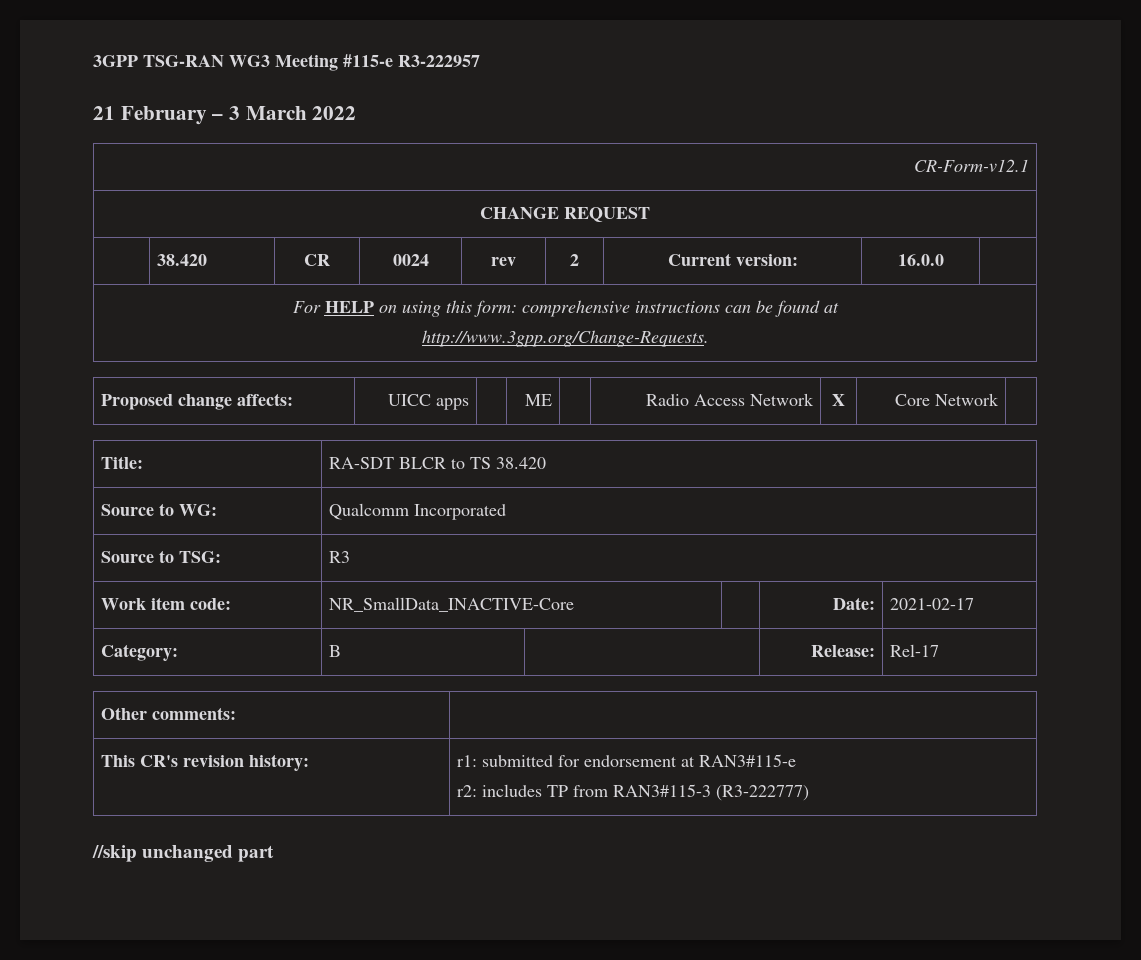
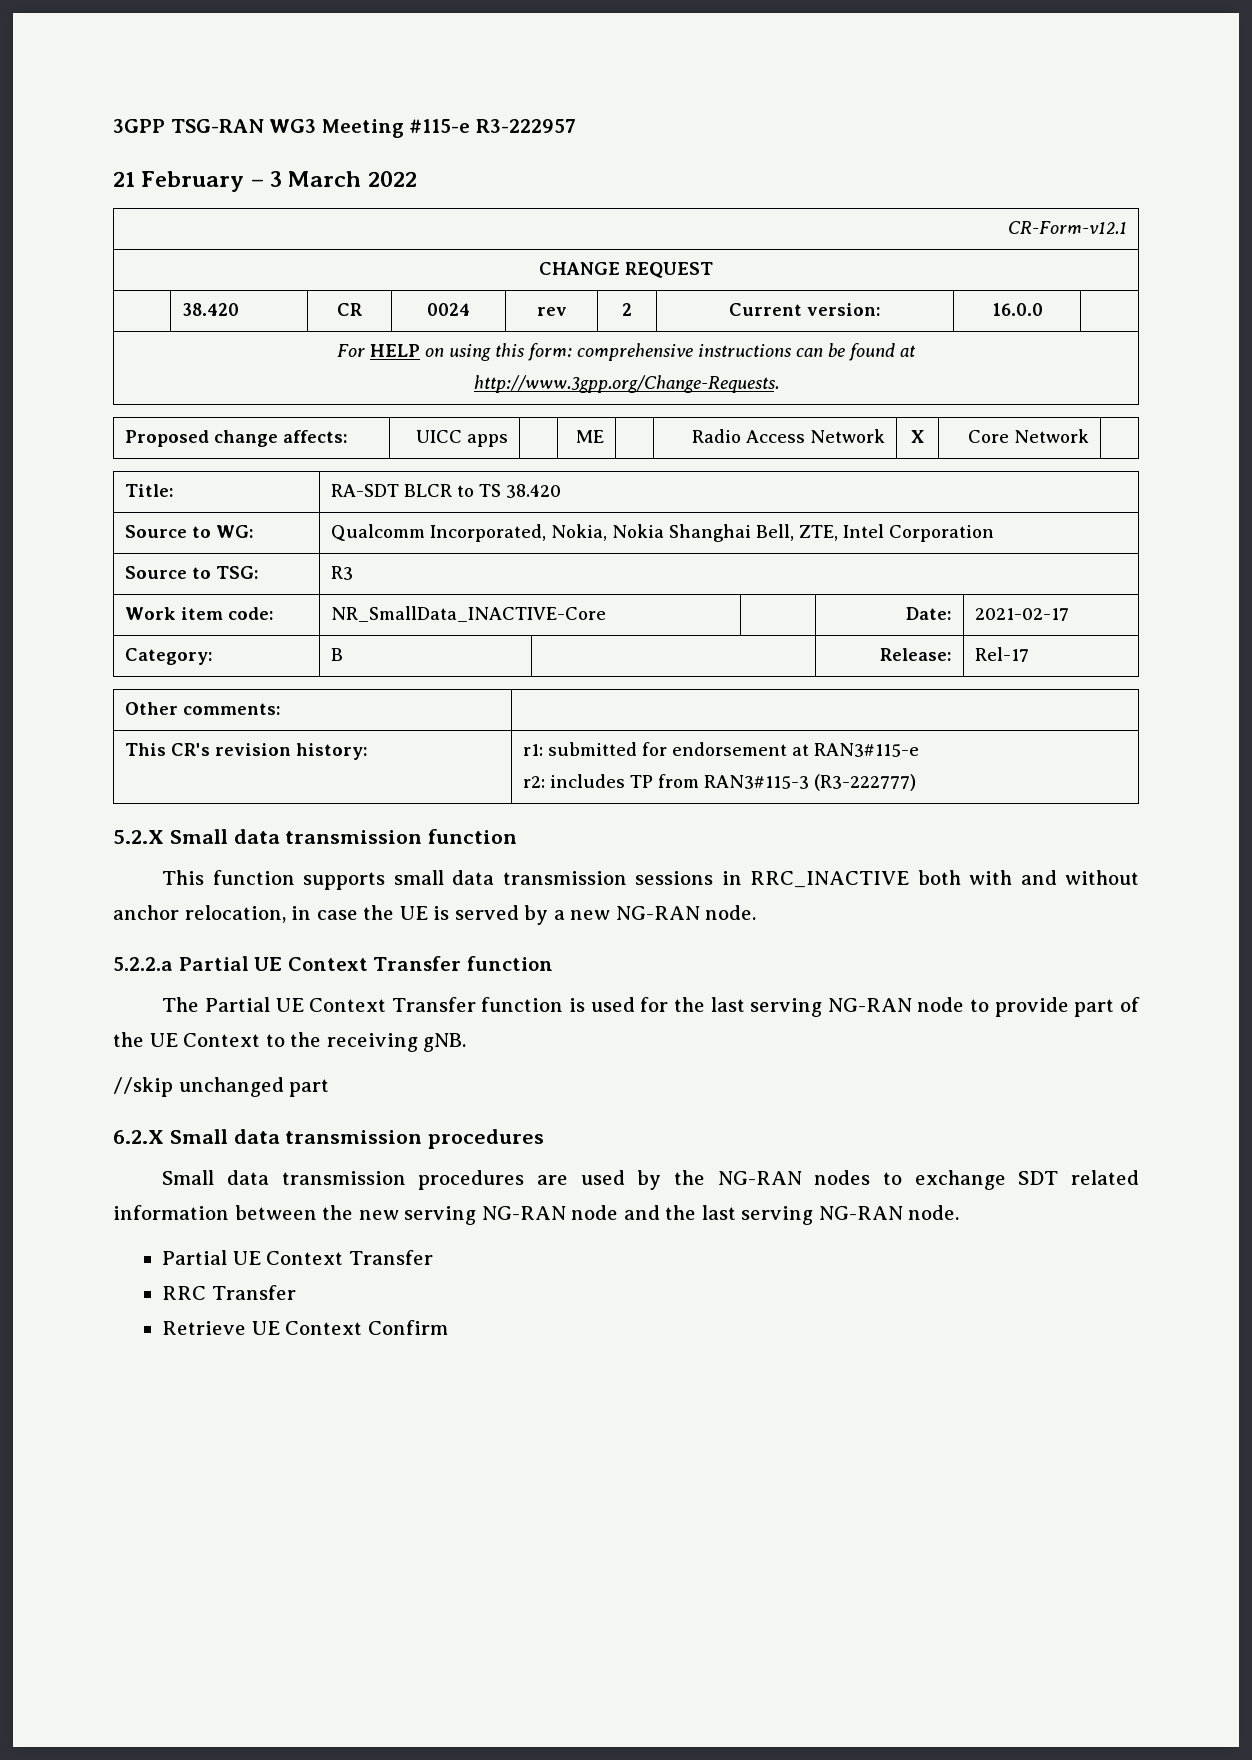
[413,504,506,520] Incorporated -> [429,524,994,542] Incorporated, Nokia, Nokia Shanghai Bell, ZTE, Intel Corporation
[92,845,275,862] //skip unchanged part -> [113,829,518,844] [162,870,1139,890] [113,905,757,925] [113,956,553,971] [162,997,1140,1017] [113,1032,467,1052] [113,1077,330,1097] [113,1129,545,1149] [162,1170,1139,1190] [113,1205,960,1225] [162,1250,433,1265] [162,1285,296,1300] [162,1320,448,1335] 5.2.X Small data transmission function // This function supports small data transmission sessions in RRC_INACTIVE both with and without anchor relocation, in case the UE is served by a new NG-RAN node. // 5.2.2.a Partial UE Context Transfer function // The Partial UE Context Transfer function is used for the last serving NG-RAN node to provide part of the UE Context to the receiving gNB. // //skip unchanged part // 6.2.X Small data transmission procedures // Small data transmission procedures are used by the NG-RAN nodes to exchange SDT related information between the new serving NG-RAN node and the last serving NG-RAN node. // Partial UE Context Transfer // RRC Transfer // Retrieve UE Context Confirm

